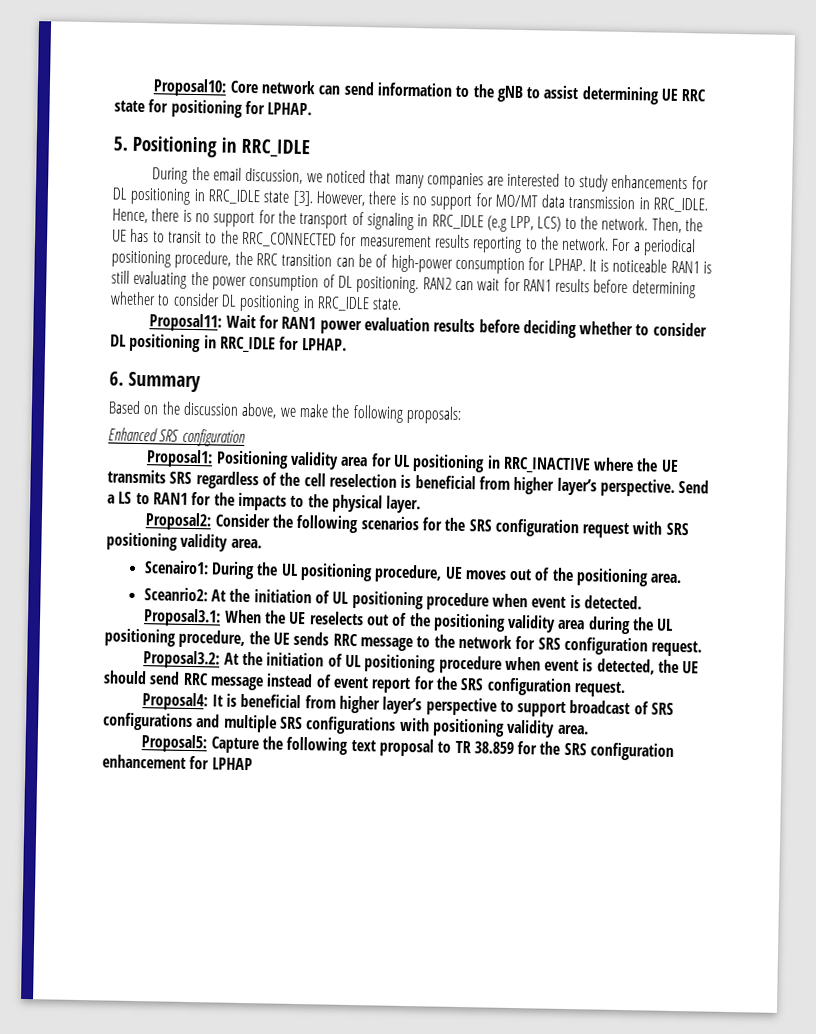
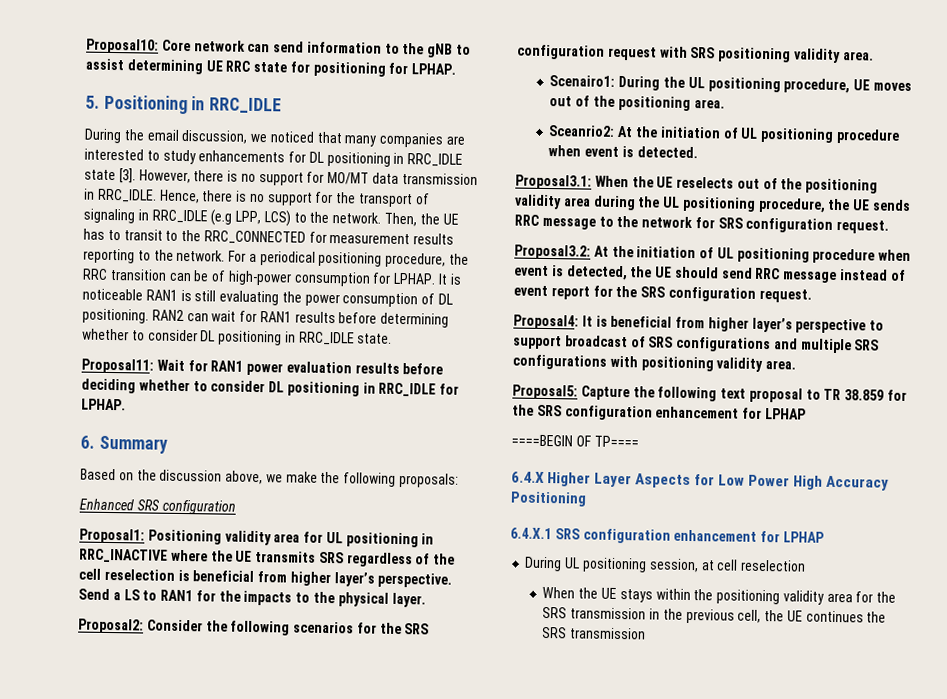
(253, 764) none -> [511,434,639,448] [511,471,890,491] [510,491,587,507] [510,527,824,544] [524,556,807,573] [542,586,897,605] [542,606,887,624] [542,626,647,640] // ====BEGIN OF TP==== // 6.4.X Higher Layer Aspects for Low Power High Accuracy Positioning // 6.4.X.1 SRS configuration enhancement for LPHAP // During UL positioning session, at cell reselection // When the UE stays within the positioning validity area for the SRS transmission in the previous cell, the UE continues the SRS transmission

